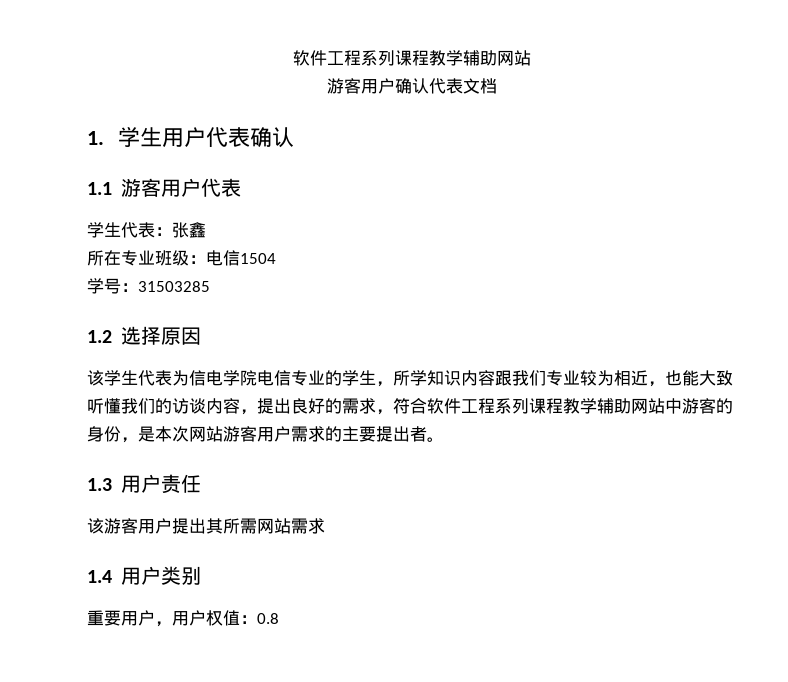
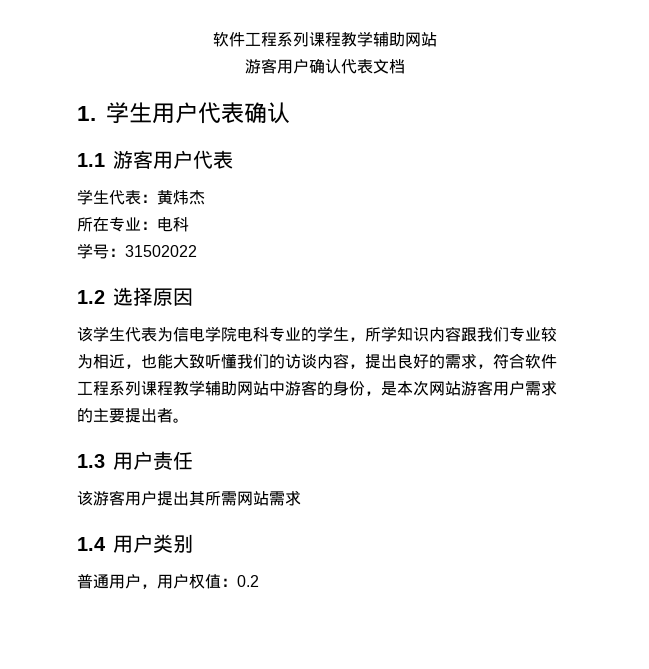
[172,222,206,238] 张鑫 -> [157,190,205,205] 黄炜杰
[155,250,276,266] 班级：电信1504 -> [141,217,189,232] ：电科
[138,281,210,292] 31503285 -> [125,245,197,257] 31502022
[274,370,291,386] 信 -> [253,327,269,342] 科
[87,610,121,626] 重要 -> [77,574,109,589] 普通
[257,613,279,624] 0.8 -> [237,575,259,587] 0.2

